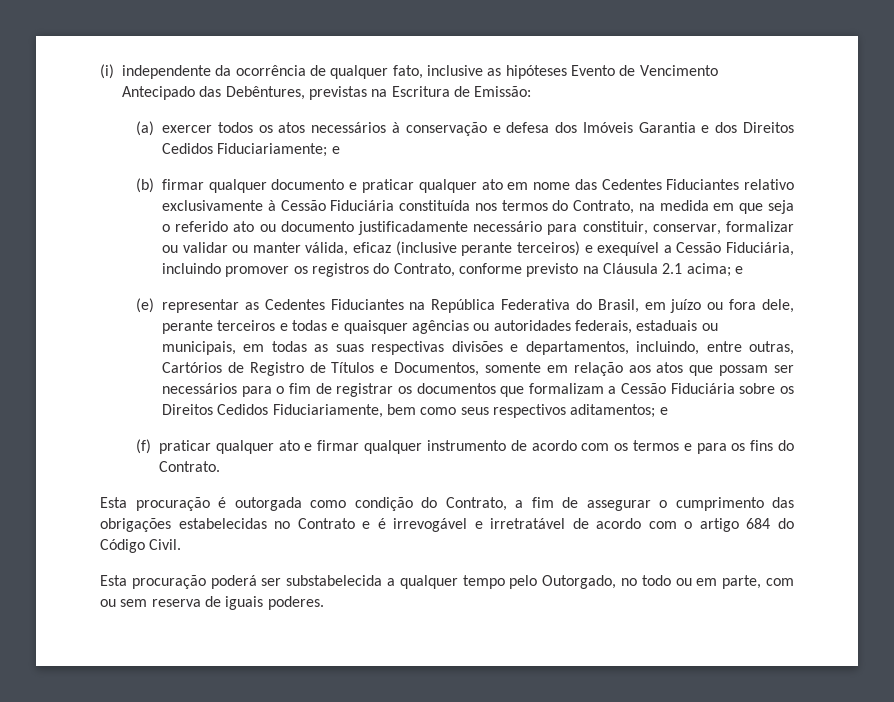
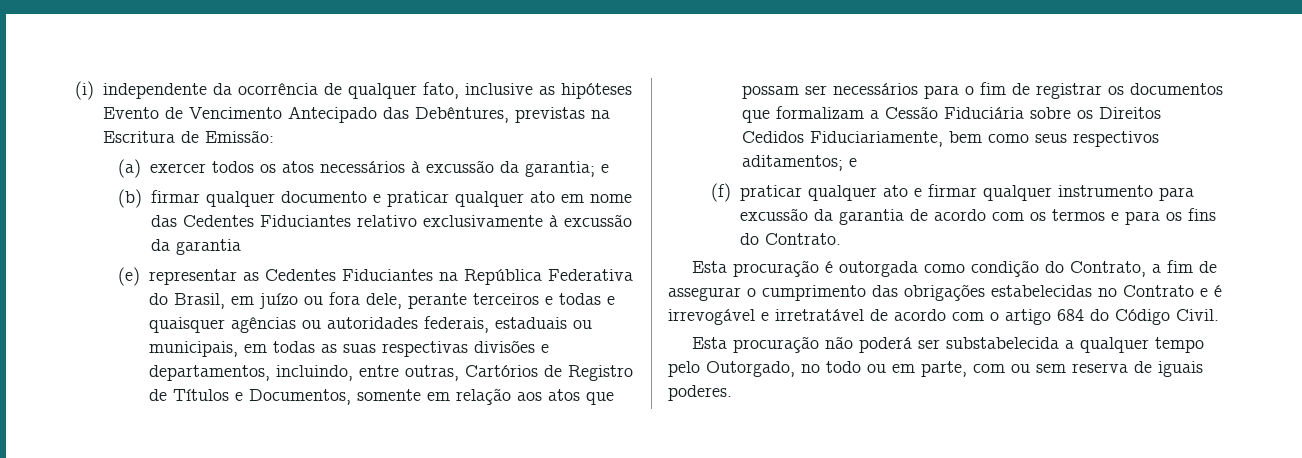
[405,122,795,136] [161,143,328,157] conservação e defesa dos Imóveis Garantia e dos Direitos Cedidos Fiduciariamente; -> [425,160,595,177] excussão da garantia;
[280,200,795,214] [161,221,795,235] [161,241,794,256] [161,263,743,277] Cessão Fiduciária constituída nos termos do Contrato, na medida em que seja o referido ato ou documento justificadamente necessário para constituir, conservar, formalizar ou validar ou manter válida, eficaz (inclusive perante terceiros) e exequível a Cessão Fiduciária, incluindo promover os registros do Contrato, conforme previsto na Cláusula 2.1 acima; e -> [563,214,632,227] [150,239,241,255] excussão da garantia
(506, 445) none -> [1158,187,1194,201] [739,208,904,225] para excussão da garantia
(206, 582) none -> [824,336,853,349] não

